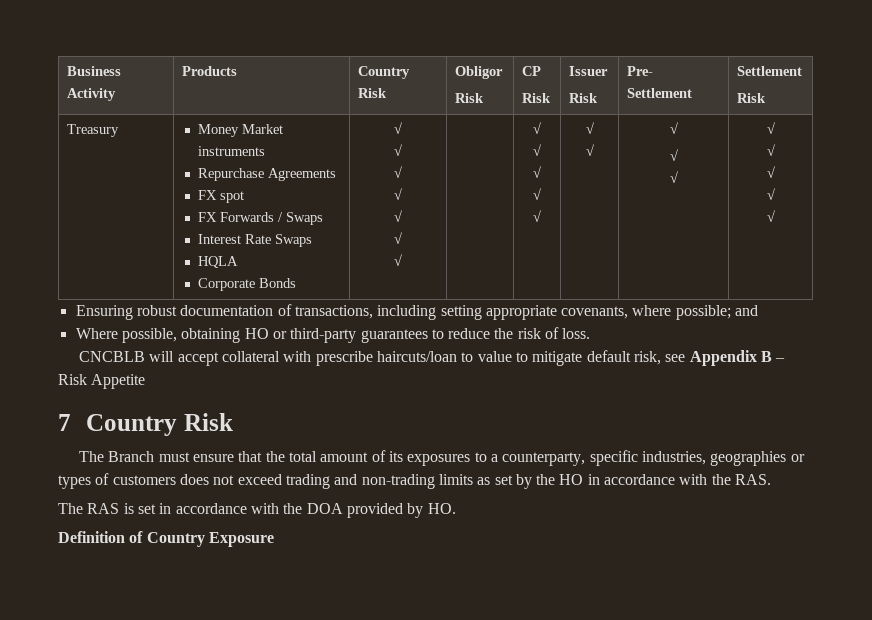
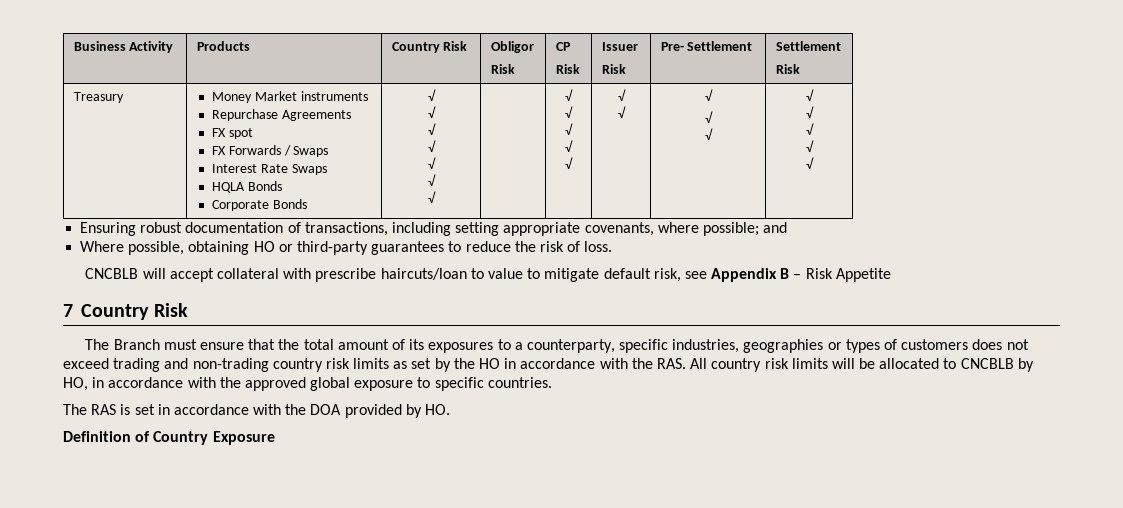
(239, 262) none -> [247,181,282,191] Bonds
(435, 481) none -> [272,358,350,372] country risk
(772, 479) none -> [690,358,1034,372] [63,377,552,391] All country risk limits will be allocated to CNCBLB by HO, in accordance with the approved global exposure to specific countries.

